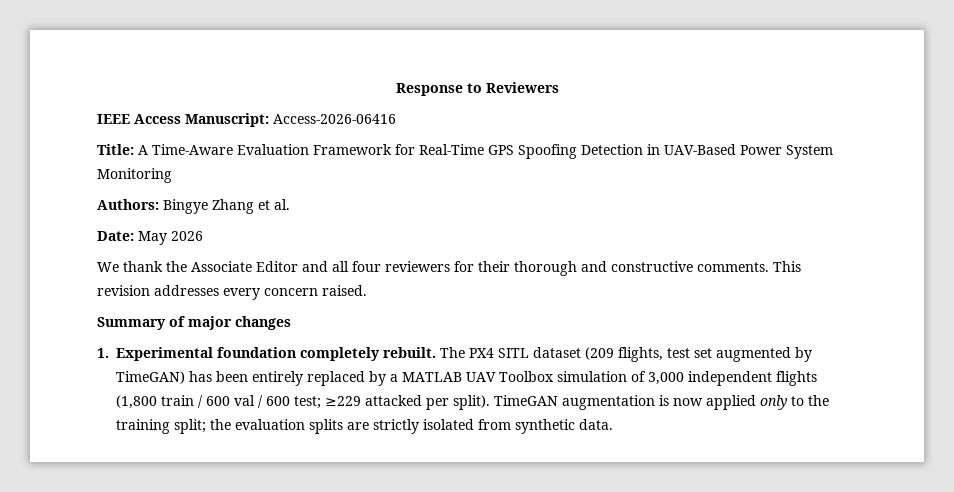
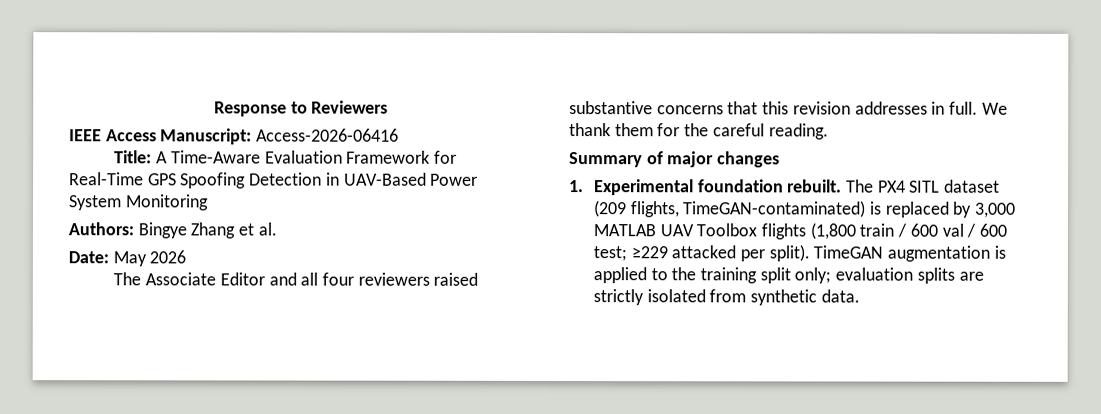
[97,261,187,272] We thank the -> [113,272,142,286] The
[454,261,801,276] [97,285,367,300] for their thorough and constructive comments. This revision addresses every concern raised. -> [433,272,479,286] [569,101,1008,115] [569,123,829,140] raised substantive concerns that this revision addresses in full. We thank them for the careful reading.
[300,347,380,361] completely -> (784, 186) none
[667,347,812,362] [116,371,303,386] test set augmented by TimeGAN) has been entirely -> [682,200,882,218] TimeGAN-contaminated) is
[390,374,398,382] a -> [974,202,1017,218] 3,000
[557,371,772,386] simulation of 3,000 independent -> (758, 230) none
[673,395,787,410] now applied only -> [592,267,647,284] applied
[174,419,231,434] split; the -> [759,267,832,284] split only;

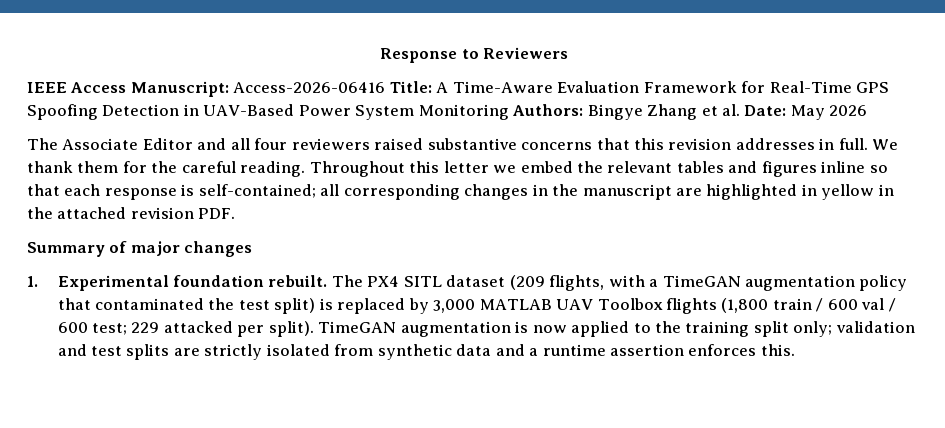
(400, 135) // -> (386, 87) none
(209, 202) // -> (509, 112) none
(277, 229) // -> (741, 110) none
(829, 131) none -> [309,161,888,177] [27,184,894,200] [27,207,236,219] Throughout this letter we embed the relevant tables and figures inline so that each response is self-contained; all corresponding changes in the manuscript are highlighted in yellow in the attached revision PDF.
[682,200,867,218] TimeGAN-contaminated) -> [608,275,908,291] [57,298,316,314] with a TimeGAN augmentation policy that contaminated the test split)
[630,246,668,259] ≥229 -> [131,322,160,333] 229
(1006, 252) none -> [532,325,567,333] now
[835,267,914,281] evaluation -> [835,321,915,333] [57,344,122,356] validation and test
[820,289,860,303] data. -> [456,344,795,356] data and a runtime assertion enforces this.

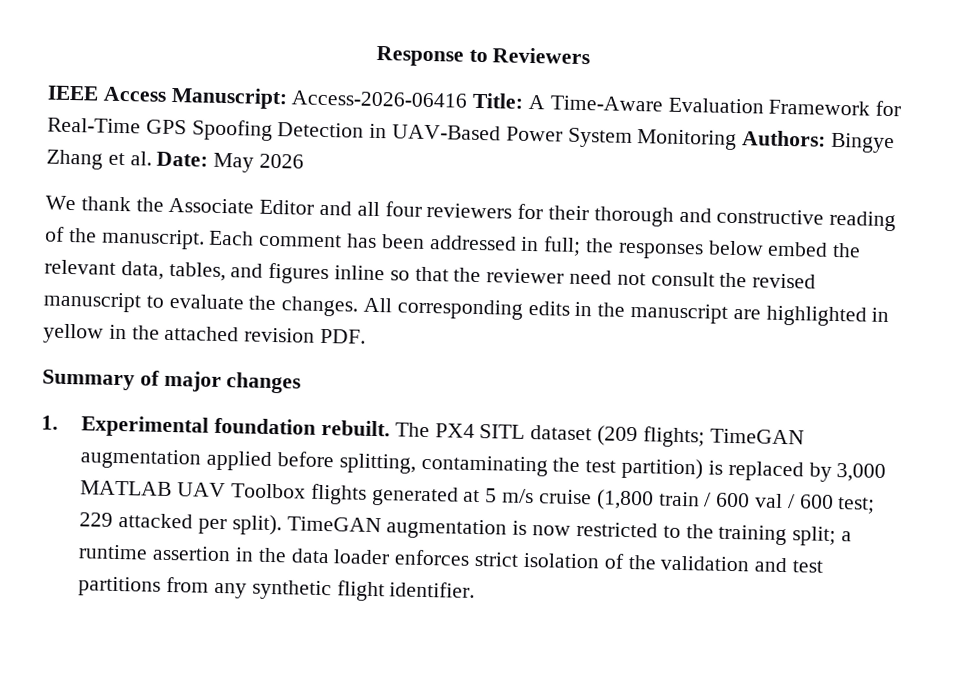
[27,138,58,150] The -> [45,195,164,212] We thank the
[374,138,899,150] [27,161,517,177] raised substantive concerns that this revision addresses in full. We thank them for the careful reading. Throughout this letter we -> [517,203,897,232] [45,226,764,260] for their thorough and constructive reading of the manuscript. Each comment has been addressed in full; the responses below
[676,161,724,173] tables -> [120,261,226,282] data, tables,
[64,184,529,200] each response is self-contained; all corresponding changes -> [453,267,817,289] [43,291,570,320] the reviewer need not consult the revised manuscript to evaluate the changes. All corresponding edits
[549,275,908,291] [57,298,204,310] flights, with a TimeGAN augmentation policy that contaminated -> [642,426,805,448] [80,448,548,477] flights; TimeGAN augmentation applied before splitting, contaminating
[274,298,316,314] split) -> [621,457,704,480] partition)
(717, 306) none -> [370,485,592,507] generated at 5 m/s cruise
[571,321,630,337] applied -> [575,521,658,538] restricted
[753,321,915,337] [57,344,795,360] split only; validation and test splits are strictly isolated from synthetic data and a runtime assertion enforces this. -> [792,526,852,547] [78,544,823,573] [78,576,476,602] split; a runtime assertion in the data loader enforces strict isolation of the validation and test partitions from any synthetic flight identifier.

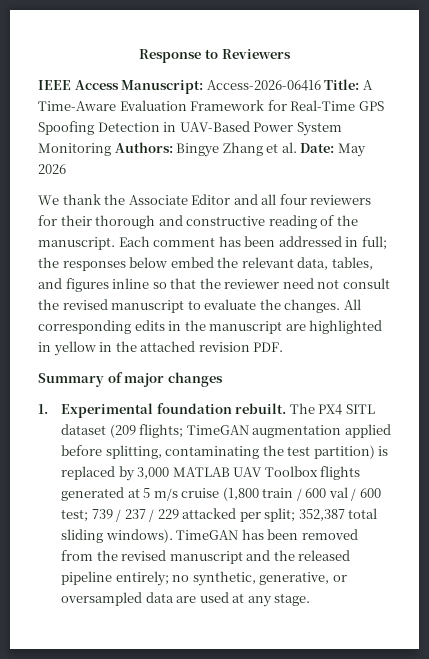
[79,512,852,547] [78,544,823,573] [78,576,476,602] 229 attacked per split). TimeGAN augmentation is now restricted to the training split; a runtime assertion in the data loader enforces strict isolation of the validation and test partitions from any synthetic flight identifier. -> [91,508,378,522] [61,529,358,543] [61,550,351,564] [61,571,347,586] [61,592,311,607] 739 / 237 / 229 attacked per split; 352,387 total sliding windows). TimeGAN has been removed from the revised manuscript and the released pipeline entirely; no synthetic, generative, or oversampled data are used at any stage.

